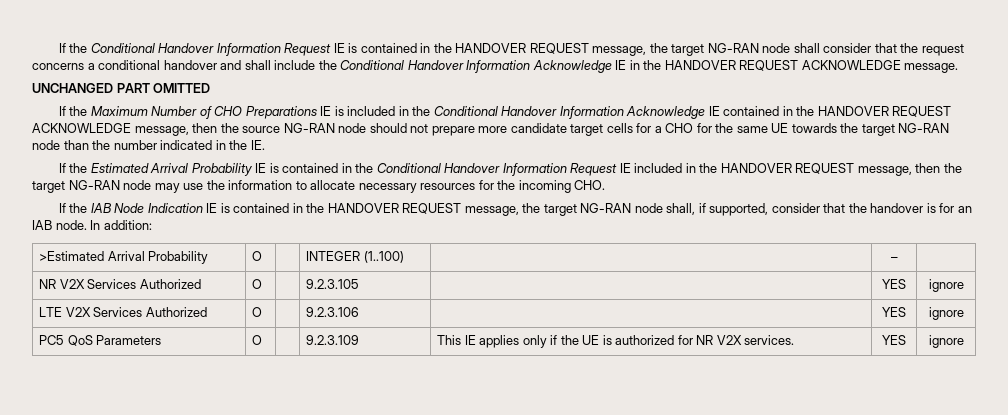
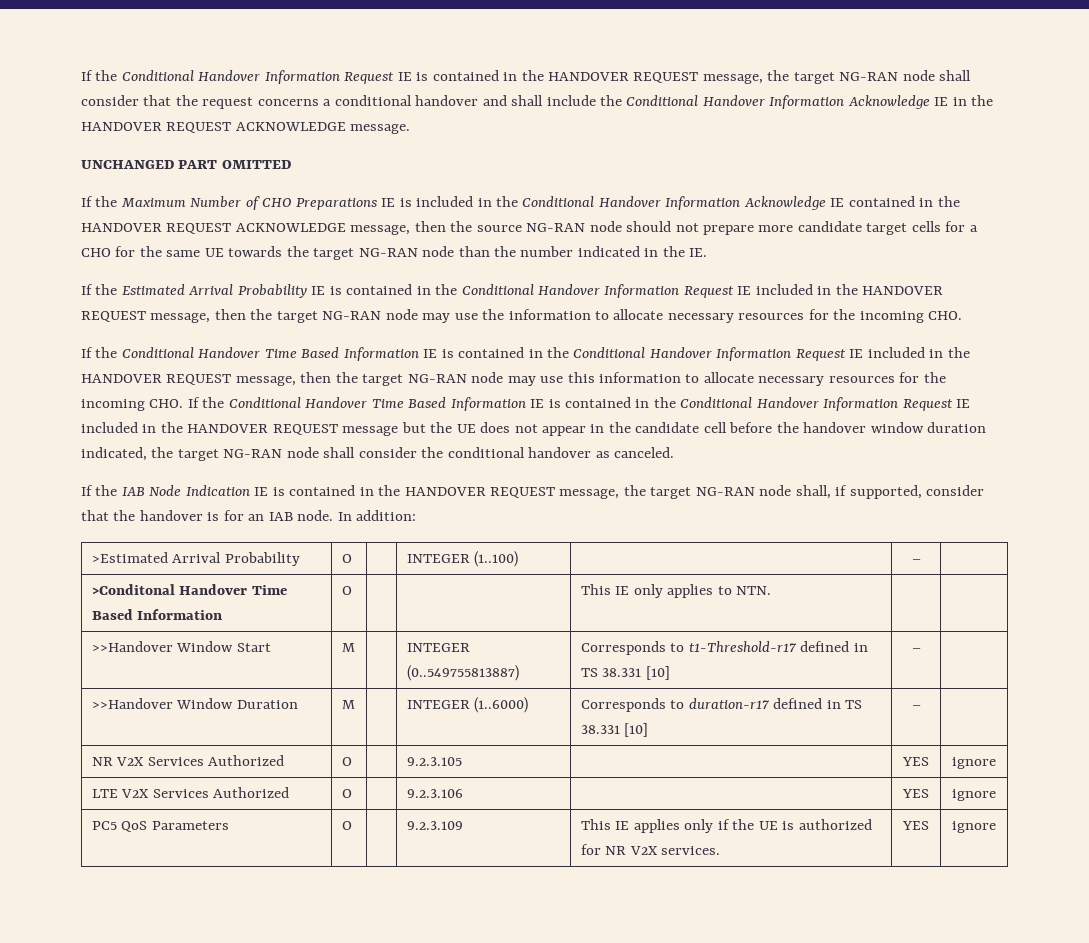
(606, 185) none -> [81,347,970,361] [81,372,946,386] [81,397,971,411] [81,422,987,436] [81,447,675,461] // If the Conditional Handover Time Based Information IE is contained in the Conditional Handover Information Request IE included in the HANDOVER REQUEST message, then the target NG-RAN node may use this information to allocate necessary resources for the incoming CHO. If the Conditional Handover Time Based Information IE is contained in the Conditional Handover Information Request IE included in the HANDOVER REQUEST message but the UE does not appear in the candidate cell before the handover window duration indicated, the target NG-RAN node shall consider the conditional handover as canceled.
(898, 258) none -> [91,584,287,595] [91,609,223,620] [341,586,352,595] [580,584,772,598] [91,641,271,652] [341,643,355,652] [406,643,470,652] [406,665,519,681] [580,641,868,655] [580,666,670,680] [911,648,921,652] [91,698,298,709] [341,700,355,709] [406,697,529,713] [580,698,863,712] [580,723,649,737] [911,705,921,709] // >Conditonal Handover Time Based Information | O | | | This IE only applies to NTN. | | // >>Handover Window Start | M | | INTEGER (0..549755813887) | Corresponds to t1-Threshold-r17 defined in TS 38.331 [10] | – | // >>Handover Window Duration | M | | INTEGER (1..6000) | Corresponds to duration-r17 defined in TS 38.331 [10] | – |

